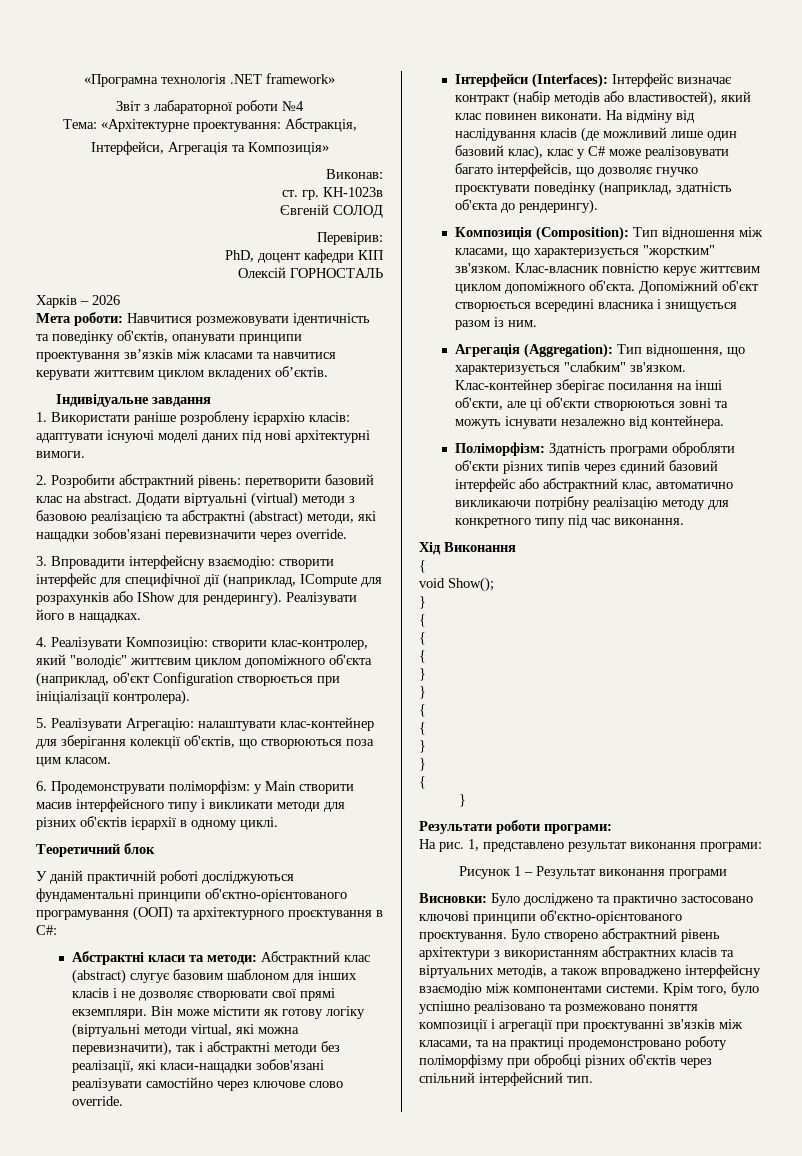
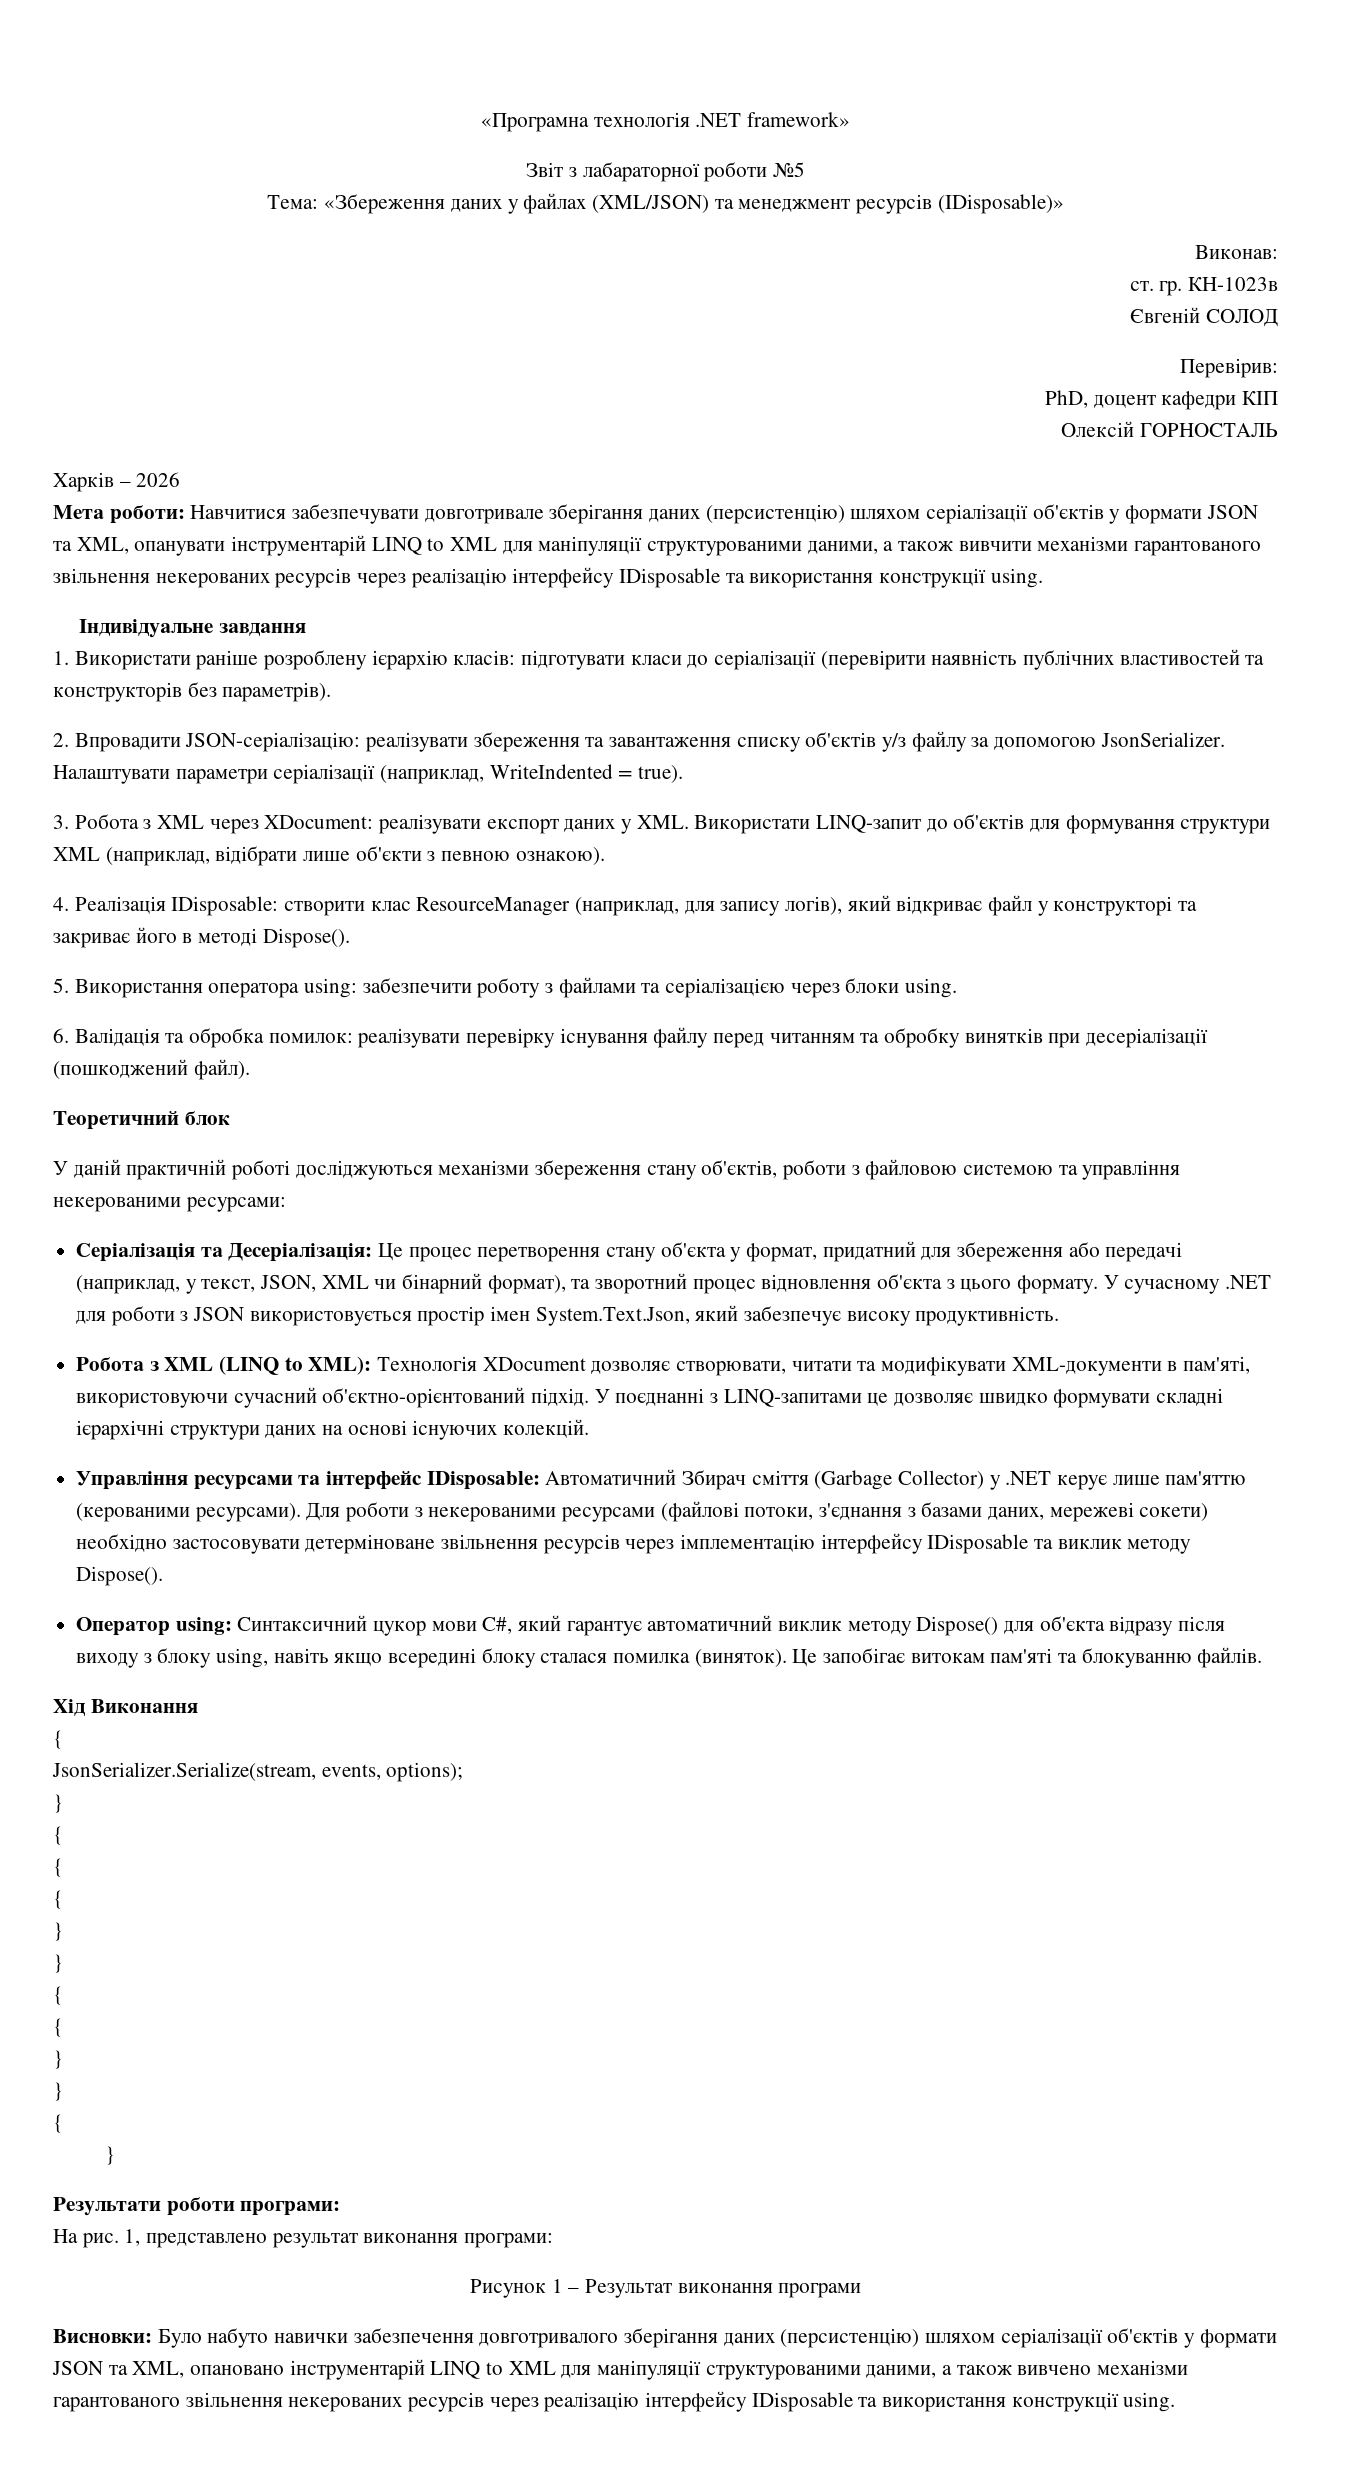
[282,101,304,111] №4 -> [772,162,805,177] №5
[100,118,357,132] [90,141,329,155] «Архітектурне проектування: Абстракція, // Інтерфейси, Агрегація та Композиція» -> [324,193,1064,214] «Збереження даних у файлах (XML/JSON) та менеджмент ресурсів (IDisposable)»
[196,313,370,326] [36,330,302,344] [36,349,336,362] [36,366,328,380] розмежовувати ідентичність та поведінку об'єктів, опанувати принципи проектування зв’язків між класами та навчитися керувати життєвим циклом вкладених об’єктів. -> [292,504,1258,524] [53,535,1262,556] [53,567,1043,588] забезпечувати довготривале зберігання даних (персистенцію) шляхом серіалізації об'єктів у формати JSON та XML, опанувати інструментарій LINQ to XML для маніпуляції структурованими даними, а також вивчити механізми гарантованого звільнення некерованих ресурсів через реалізацію інтерфейсу IDisposable та використання конструкції using.
[36,430,370,443] [36,451,85,458] [36,474,374,488] [36,492,355,507] [36,510,376,525] [36,528,347,542] [36,555,334,569] [36,573,382,588] [36,591,357,606] [36,609,141,623] [36,637,368,650] [36,654,372,668] [36,672,340,687] [36,690,190,705] [36,717,374,731] [36,735,374,749] [36,757,111,767] [36,780,354,794] [36,798,345,812] [36,816,278,830] адаптувати існуючі моделі даних під нові архітектурні вимоги. // 2. Розробити абстрактний рівень: перетворити базовий клас на abstract. Додати віртуальні (virtual) методи з базовою реалізацією та абстрактні (abstract) методи, які нащадки зобов'язані перевизначити через override. // 3. Впровадити інтерфейсну взаємодію: створити інтерфейс для специфічної дії (наприклад, ICompute для розрахунків або IShow для рендерингу). Реалізувати його в нащадках. // 4. Реалізувати Композицію: створити клас-контролер, який "володіє" життєвим циклом допоміжного об'єкта (наприклад, об'єкт Configuration створюється при ініціалізації контролера). // 5. Реалізувати Агрегацію: налаштувати клас-контейнер для зберігання колекції об'єктів, що створюються поза цим класом. // 6. Продемонструвати поліморфізм: у Main створити масив інтерфейсного типу і викликати методи для різних об'єктів ієрархії в одному циклі. -> [521,649,1265,670] [53,682,332,702] [53,731,1225,752] [53,764,684,784] [53,814,1271,834] [53,846,605,866] [53,895,1198,916] [53,927,350,948] [53,977,958,998] [53,1027,1209,1048] [53,1059,250,1080] підготувати класи до серіалізації (перевірити наявність публічних властивостей та конструкторів без параметрів). // 2. Впровадити JSON-серіалізацію: реалізувати збереження та завантаження списку об'єктів у/з файлу за допомогою JsonSerializer. Налаштувати параметри серіалізації (наприклад, WriteIndented = true). // 3. Робота з XML через XDocument: реалізувати експорт даних у XML. Використати LINQ-запит до об'єктів для формування структури XML (наприклад, відібрати лише об'єкти з певною ознакою). // 4. Реалізація IDisposable: створити клас ResourceManager (наприклад, для запису логів), який відкриває файл у конструкторі та закриває його в методі Dispose(). // 5. Використання оператора using: забезпечити роботу з файлами та серіалізацією через блоки using. // 6. Валідація та обробка помилок: реалізувати перевірку існування файлу перед читанням та обробку винятків при десеріалізації (пошкоджений файл).
[36,888,347,902] [36,906,383,921] [36,925,57,935] [72,951,371,965] [72,969,358,984] [72,988,336,1001] [72,1006,366,1019] [72,1023,300,1038] [72,1041,341,1056] [72,1059,325,1073] [72,1077,344,1091] [72,1096,124,1106] [455,73,732,88] [455,91,752,106] [455,110,696,123] [455,127,738,142] [455,145,730,160] [455,163,699,177] [455,181,733,196] [455,199,599,214] [455,226,764,241] [455,245,716,258] [455,263,761,276] [455,280,760,294] [455,299,738,312] [455,317,538,330] [455,343,746,358] [455,361,687,375] [455,379,723,393] [455,397,729,411] [455,415,725,429] [455,442,736,456] [455,460,719,474] [455,478,734,492] [455,496,730,510] [455,515,685,528] фундаментальні принципи об'єктно-орієнтованого програмування (ООП) та архітектурного проєктування в C#: // Абстрактні класи та методи: Абстрактний клас (abstract) слугує базовим шаблоном для інших класів і не дозволяє створювати свої прямі екземпляри. Він може містити як готову логіку (віртуальні методи virtual, які можна перевизначити), так і абстрактні методи без реалізації, які класи-нащадки зобов'язані реалізувати самостійно через ключове слово override. // Інтерфейси (Interfaces): Інтерфейс визначає контракт (набір методів або властивостей), який клас повинен виконати. На відміну від наслідування класів (де можливий лише один базовий клас), клас у C# може реалізовувати багато інтерфейсів, що дозволяє гнучко проєктувати поведінку (наприклад, здатність об'єкта до рендерингу). // Композиція (Composition): Тип відношення між класами, що характеризується "жорстким" зв'язком. Клас-власник повністю керує життєвим циклом допоміжного об'єкта. Допоміжний об'єкт створюється всередині власника і знищується разом із ним. // Агрегація (Aggregation): Тип відношення, що характеризується "слабким" зв'язком. Клас-контейнер зберігає посилання на інші об'єкти, але ці об'єкти створюються зовні та можуть існувати незалежно від контейнера. // Поліморфізм: Здатність програми обробляти об'єкти різних типів через єдиний базовий інтерфейс або абстрактний клас, автоматично викликаючи потрібну реалізацію методу для конкретного типу під час виконання. -> [438,1159,1181,1180] [53,1197,286,1212] [76,1241,1183,1262] [76,1273,1272,1294] [76,1305,1060,1326] [76,1356,1251,1376] [76,1387,1224,1408] [76,1419,590,1440] [76,1469,1247,1490] [76,1501,1209,1522] [76,1533,1192,1554] [76,1566,164,1586] [76,1615,1226,1636] [76,1647,1263,1668] механізми збереження стану об'єктів, роботи з файловою системою та управління некерованими ресурсами: // Серіалізація та Десеріалізація: Це процес перетворення стану об'єкта у формат, придатний для збереження або передачі (наприклад, у текст, JSON, XML чи бінарний формат), та зворотний процес відновлення об'єкта з цього формату. У сучасному .NET для роботи з JSON використовується простір імен System.Text.Json, який забезпечує високу продуктивність. // Робота з XML (LINQ to XML): Технологія XDocument дозволяє створювати, читати та модифікувати XML-документи в пам'яті, використовуючи сучасний об'єктно-орієнтований підхід. У поєднанні з LINQ-запитами це дозволяє швидко формувати складні ієрархічні структури даних на основі існуючих колекцій. // Управління ресурсами та інтерфейс IDisposable: Автоматичний Збирач сміття (Garbage Collector) у .NET керує лише пам'яттю (керованими ресурсами). Для роботи з некерованими ресурсами (файлові потоки, з'єднання з базами даних, мережеві сокети) необхідно застосовувати детерміноване звільнення ресурсів через імплементацію інтерфейсу IDisposable та виклик методу Dispose(). // Оператор using: Синтаксичний цукор мови C#, який гарантує автоматичний виклик методу Dispose() для об'єкта відразу після виходу з блоку using, навіть якщо всередині блоку сталася помилка (виняток). Це запобігає витокам пам'яті та блокуванню файлів.
[419,577,494,592] void Show(); -> [52,1762,464,1782] JsonSerializer.Serialize(stream, events, options);
[524,893,753,906] [419,910,682,924] [419,928,720,942] [419,946,734,960] [419,964,761,978] [419,982,759,996] [419,1001,698,1014] [419,1019,743,1032] [419,1036,727,1050] [419,1054,712,1068] [419,1072,593,1086] досліджено та практично застосовано ключові принципи об'єктно-орієнтованого проєктування. Було створено абстрактний рівень архітектури з використанням абстрактних класів та віртуальних методів, а також впроваджено інтерфейсну взаємодію між компонентами системи. Крім того, було успішно реалізовано та розмежовано поняття композиції і агрегації при проєктуванні зв'язків між класами, та на практиці продемонстровано роботу поліморфізму при обробці різних об'єктів через спільний інтерфейсний тип. -> [207,2328,1277,2348] [52,2359,1189,2380] [53,2391,1176,2412] набуто навички забезпечення довготривалого зберігання даних (персистенцію) шляхом серіалізації об'єктів у формати JSON та XML, опановано інструментарій LINQ to XML для маніпуляції структурованими даними, а також вивчено механізми гарантованого звільнення некерованих ресурсів через реалізацію інтерфейсу IDisposable та використання конструкції using.

